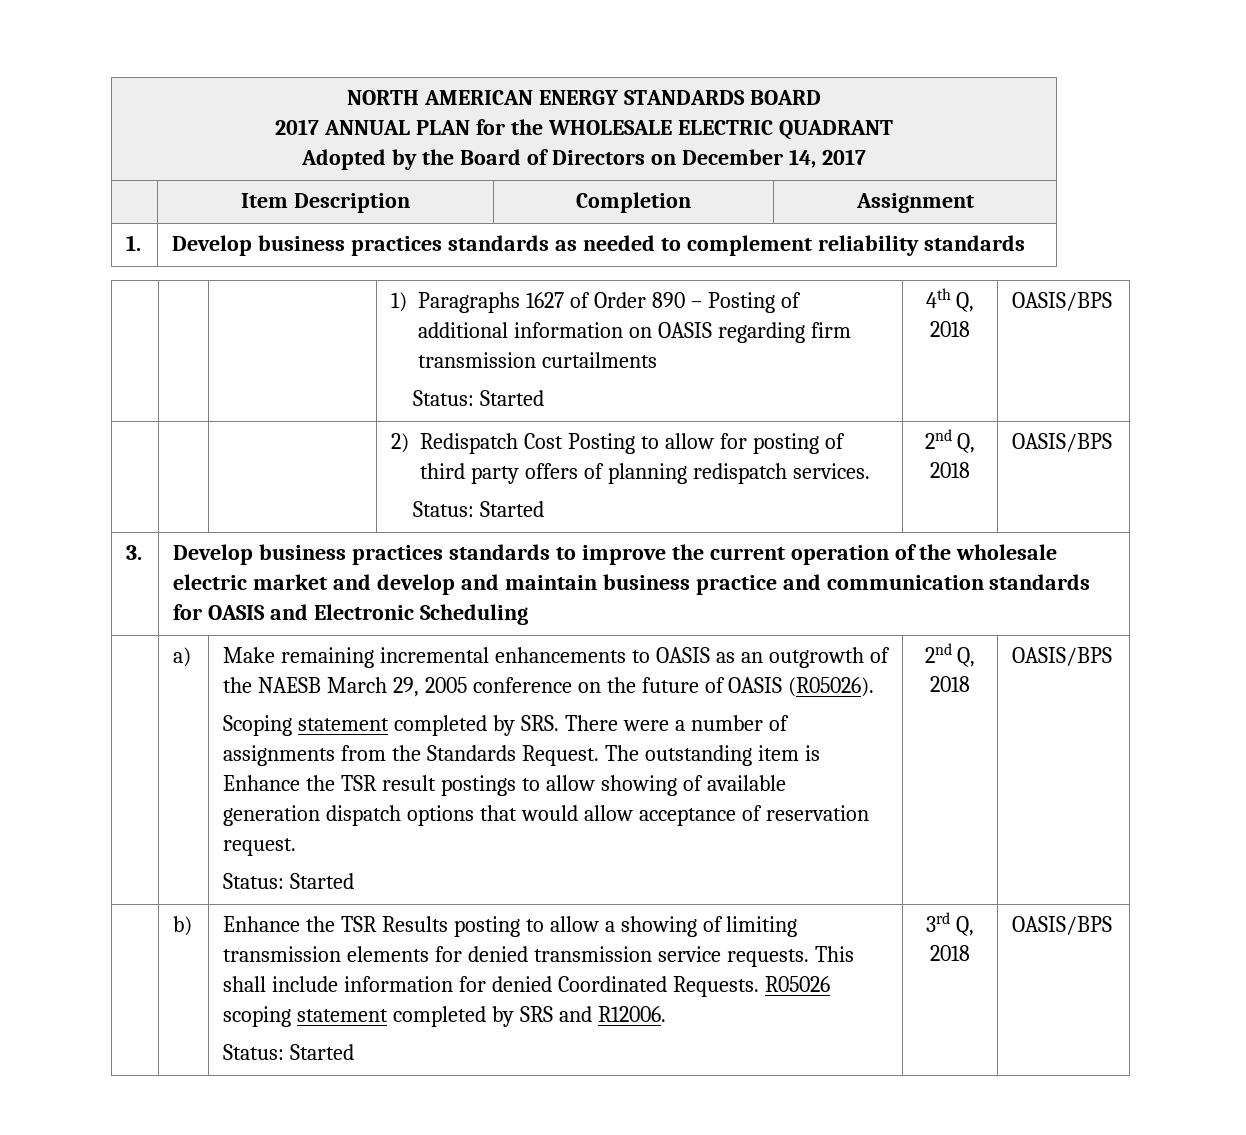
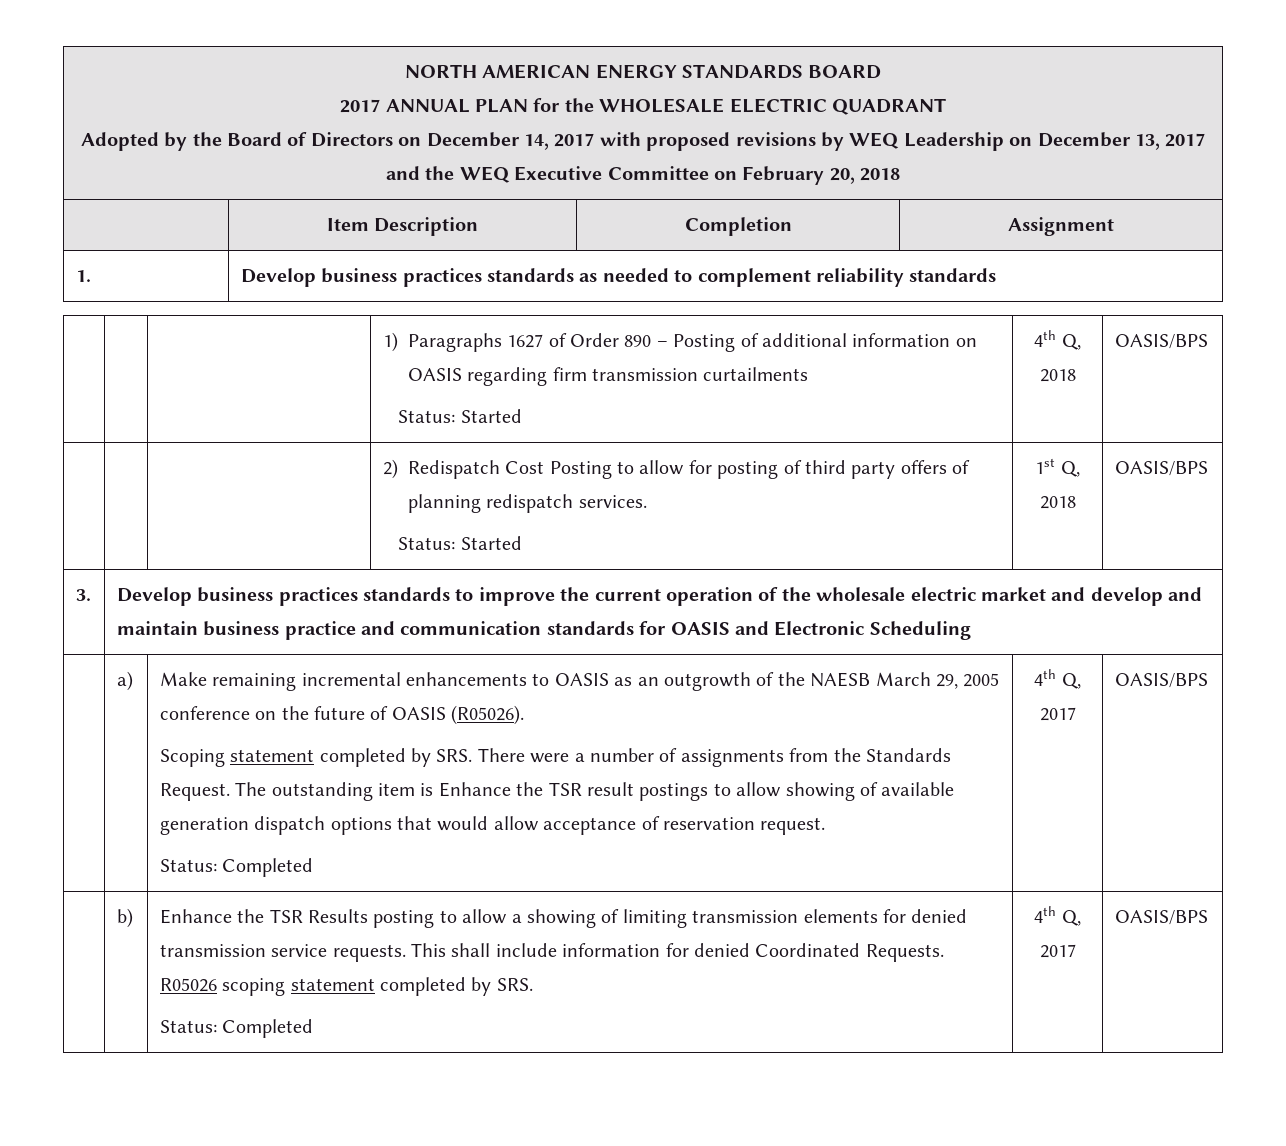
(866, 157) none -> [599,132,1206,151] [385,166,901,185] with proposed revisions by WEQ Leadership on December 13, 2017 and the WEQ Executive Committee on February 20, 2018
[924,429,952,449] 2nd -> [1035,458,1056,474] 1st
[289,873,354,889] [924,643,976,667] [930,676,970,692] Started | 2nd Q, 2018 -> [222,858,314,877] [1034,669,1081,689] [1039,707,1076,721] Completed | 4th Q, 2017
[519,1006,666,1022] [223,1044,354,1060] [926,912,974,936] [930,945,970,961] SRS and R12006. // Status: Started | 3rd Q, 2018 -> [496,978,533,991] [159,1019,314,1038] [1034,906,1081,926] [1039,944,1076,958] SRS. // Status: Completed | 4th Q, 2017

